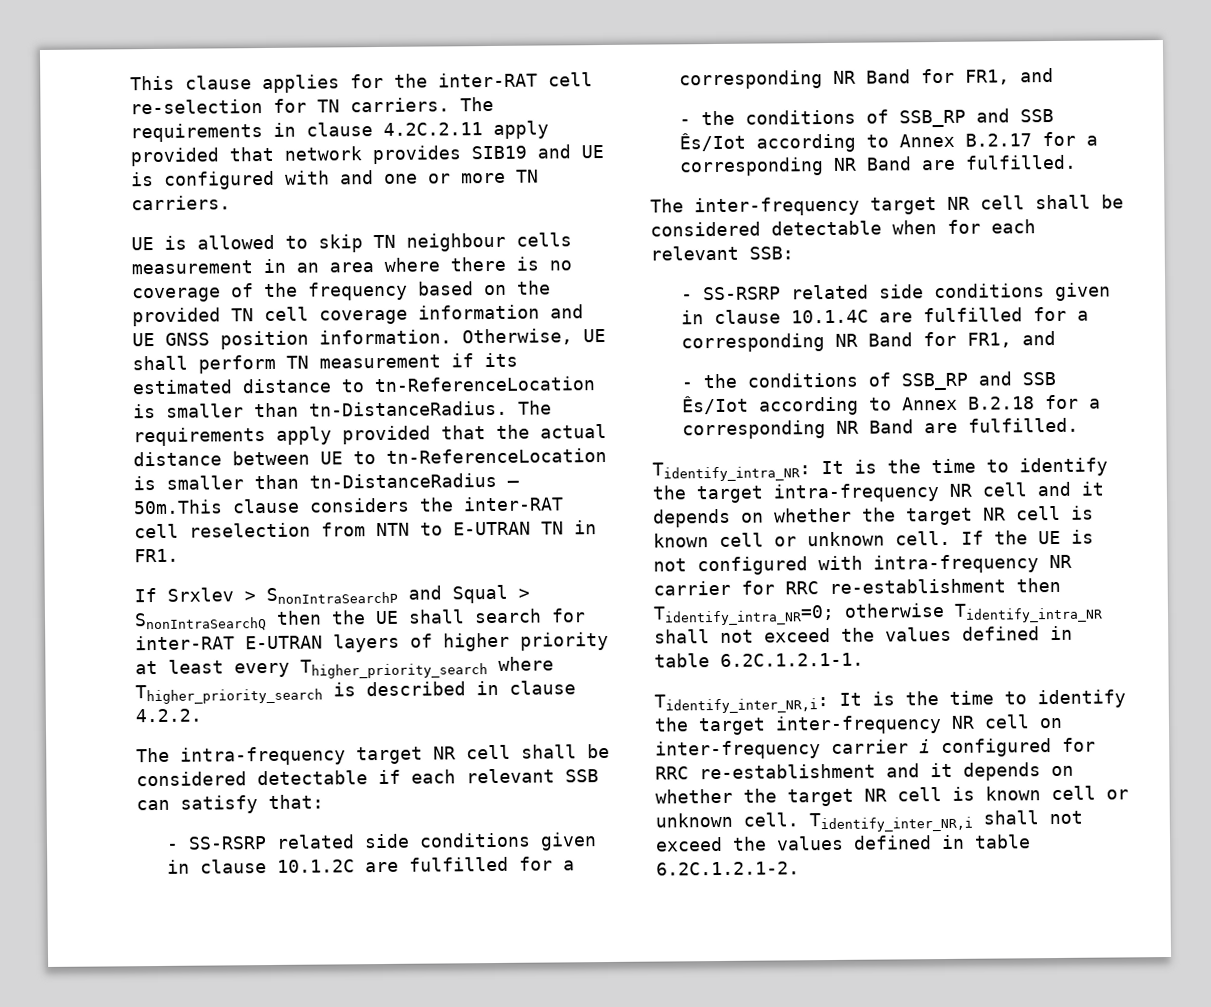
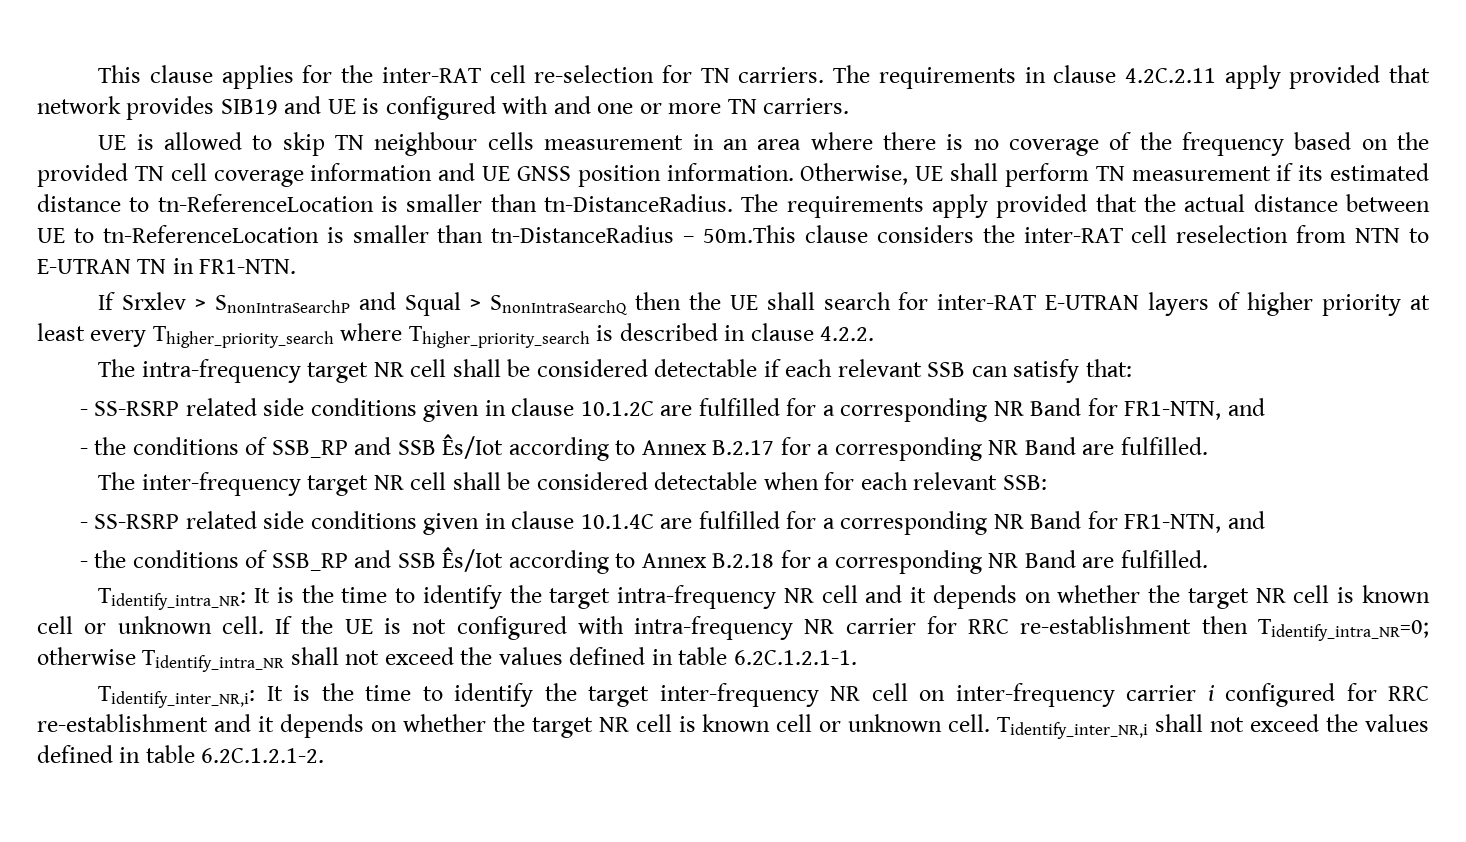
[134,548,179,563] FR1. -> [199,259,297,274] FR1-NTN.
[965,69,1011,85] FR1, -> [1124,401,1222,420] FR1-NTN,
[967,332,1013,348] FR1, -> [1124,514,1222,533] FR1-NTN,

